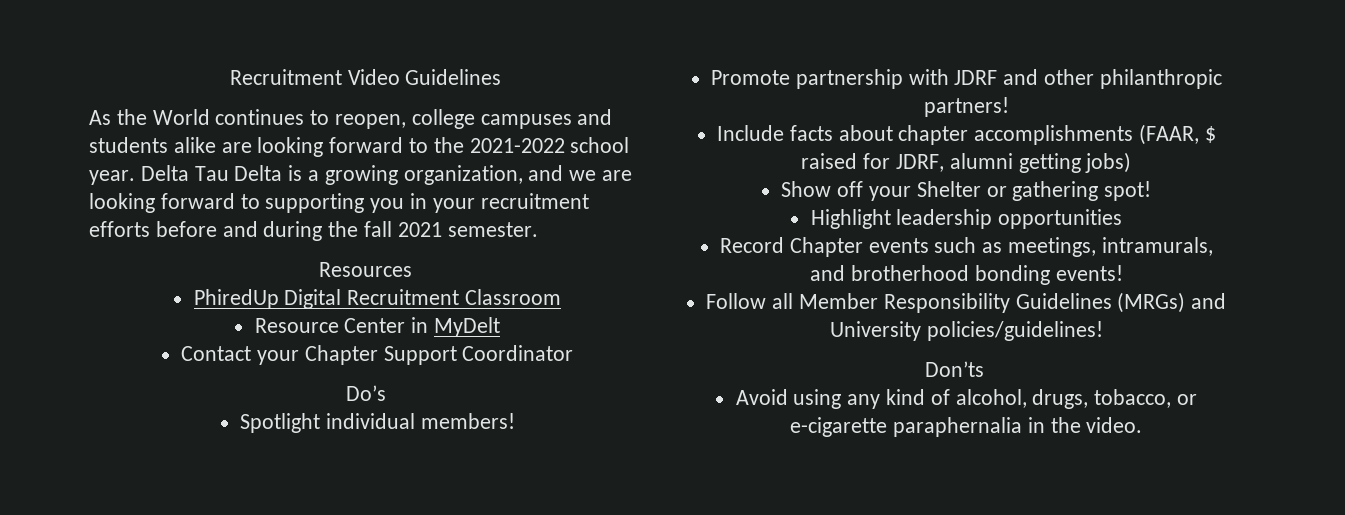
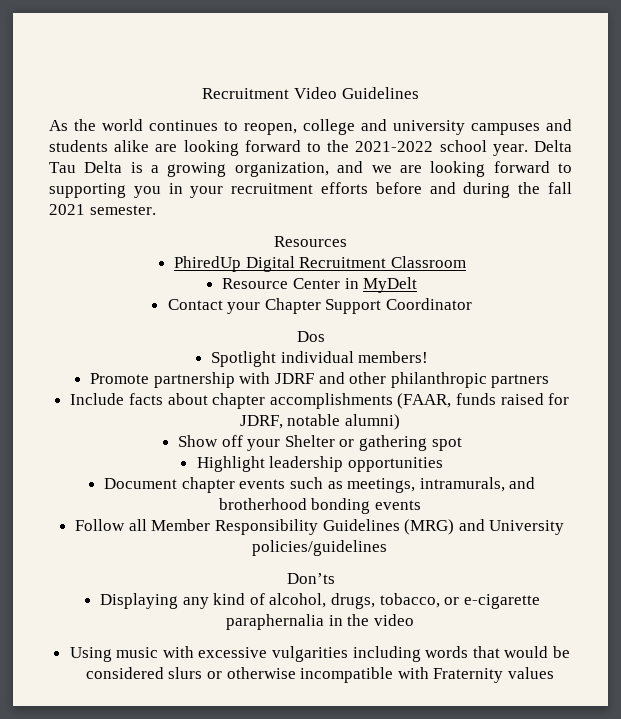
[152,109,210,125] World -> [102,119,143,131] world
(475, 119) none -> [361,119,465,135] and university
[345,385,386,401] Do’s -> [296,331,325,342] Dos
[923,97,1009,117] partners! -> [491,374,550,388] partners
[1204,126,1216,143] $ -> [456,393,497,405] funds
[949,152,1132,173] alumni getting jobs) -> [287,414,400,430] notable alumni)
[1104,181,1152,201] spot! -> [431,437,462,451] spot
[719,237,863,257] Record Chapter -> [104,477,235,493] Document chapter
[1055,265,1123,281] events! -> [374,500,421,510] events
[1117,292,1186,313] (MRGs) -> [404,519,455,535] (MRG)
[926,321,1103,341] policies/guidelines! -> [252,540,388,556] policies/guidelines
[735,389,842,409] Avoid using -> [99,593,178,609] Displaying
[1086,417,1143,433] video. -> [373,614,414,626] [69,646,571,662] [85,667,554,683] video // Using music with excessive vulgarities including words that would be considered slurs or otherwise incompatible with Fraternity values

